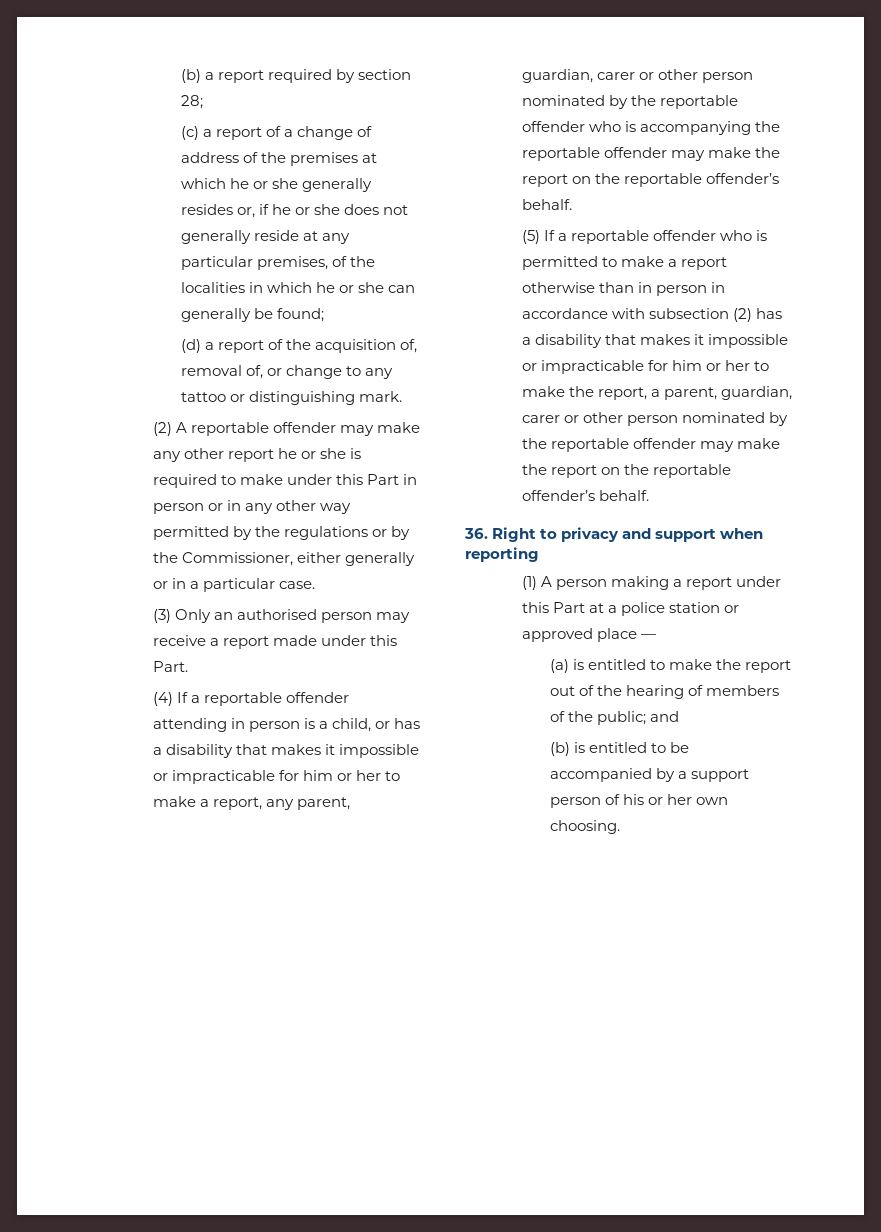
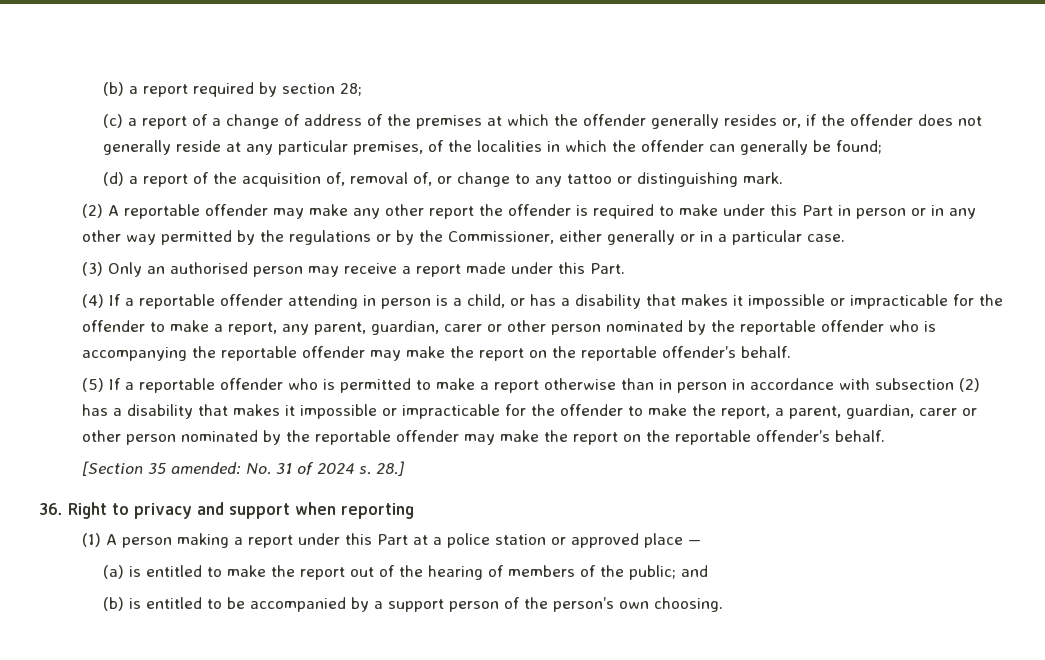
[229,178,299,189] he or she -> [554,114,647,126] the offender
[272,204,341,215] he or she -> [821,114,914,126] the offender
[316,282,385,293] he or she -> [612,140,705,152] the offender
[277,448,346,459] he or she -> [478,204,571,216] the offender
[302,770,381,781] him or her -> [978,294,1003,306] [81,320,145,332] the offender
[671,360,750,371] him or her -> [530,404,623,416] the offender
(649, 495) none -> [81,461,404,476] // [Section 35 amended: No. 31 of 2024 s. 28.]
[622,794,693,805] his or her -> [524,597,615,612] the person’s

